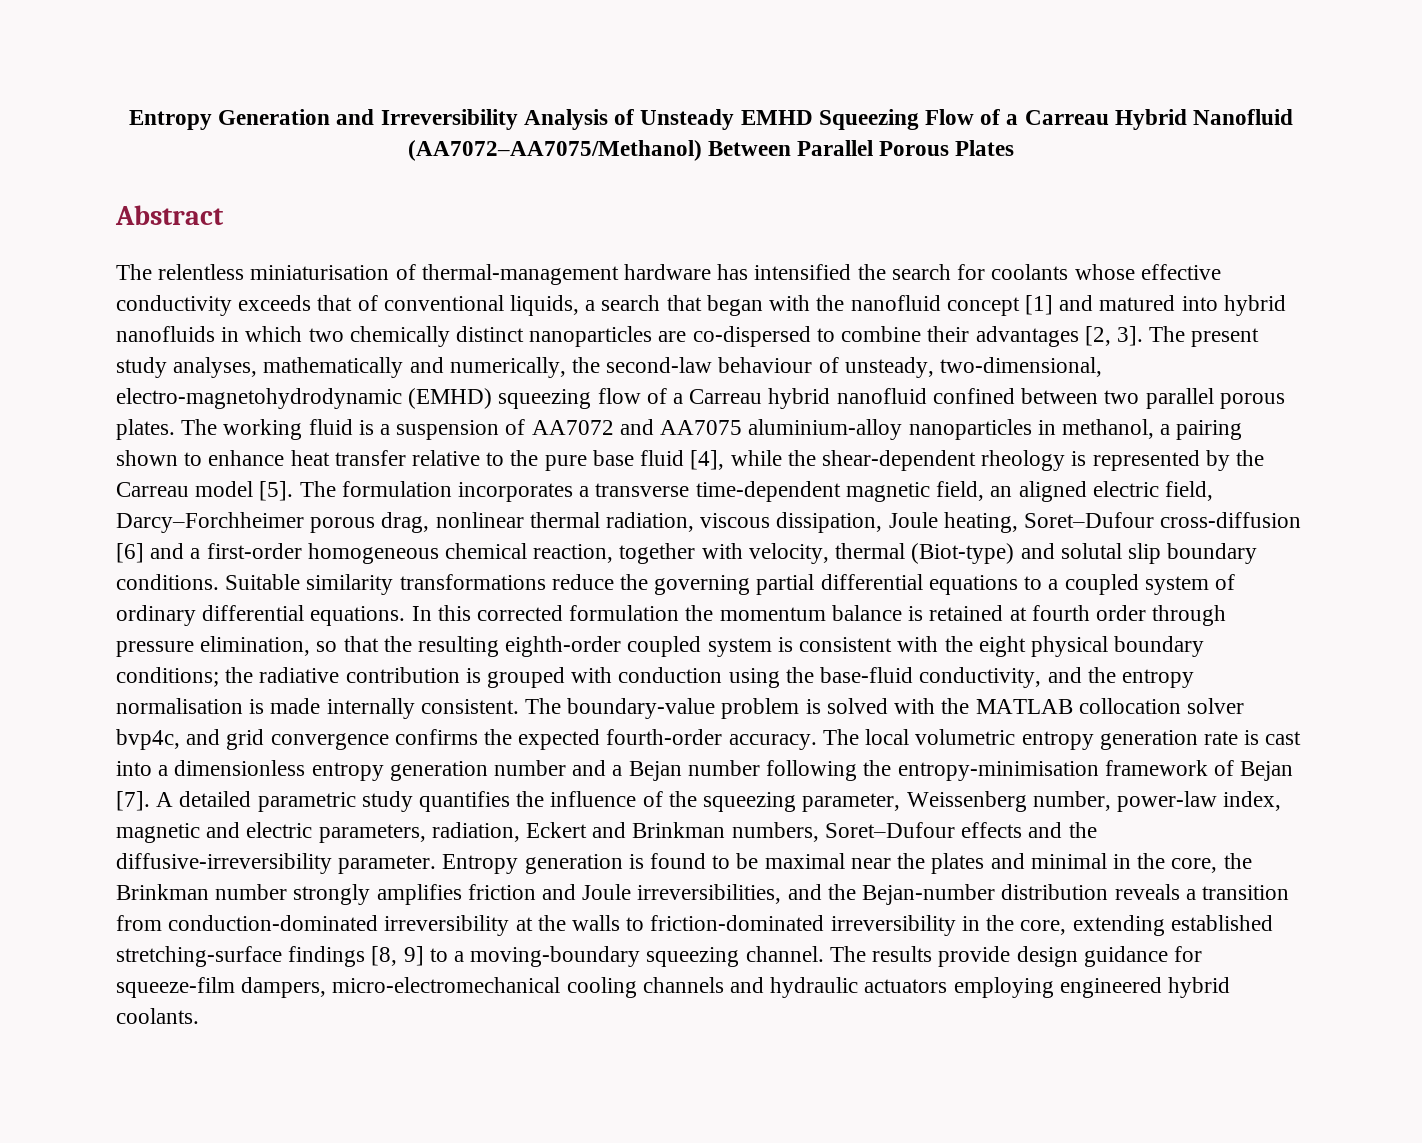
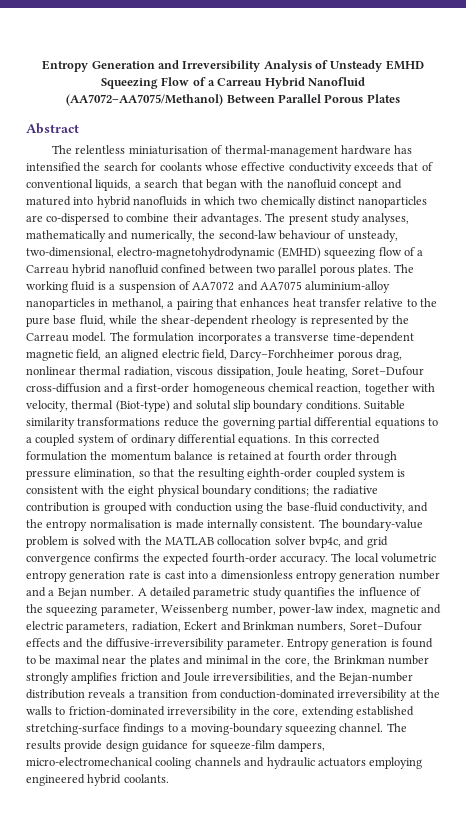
[1024,295,1053,315] [1] -> (379, 185) none
[975,326,1143,347] advantages [2, 3]. -> [200,213,262,225] advantages.
[116,450,285,466] shown to enhance -> [215,298,290,307] that enhances
[640,450,725,470] fluid [4], -> [79,315,106,326] fluid,
[195,481,294,501] model [5]. -> [72,332,107,342] model.
[116,543,144,563] [6] -> (101, 388) none
[687,760,1294,781] [116,791,150,811] number following the entropy-minimisation framework of Bejan [7]. -> [90,587,135,597] number.
[371,946,424,966] [8, 9] -> (165, 729) none

